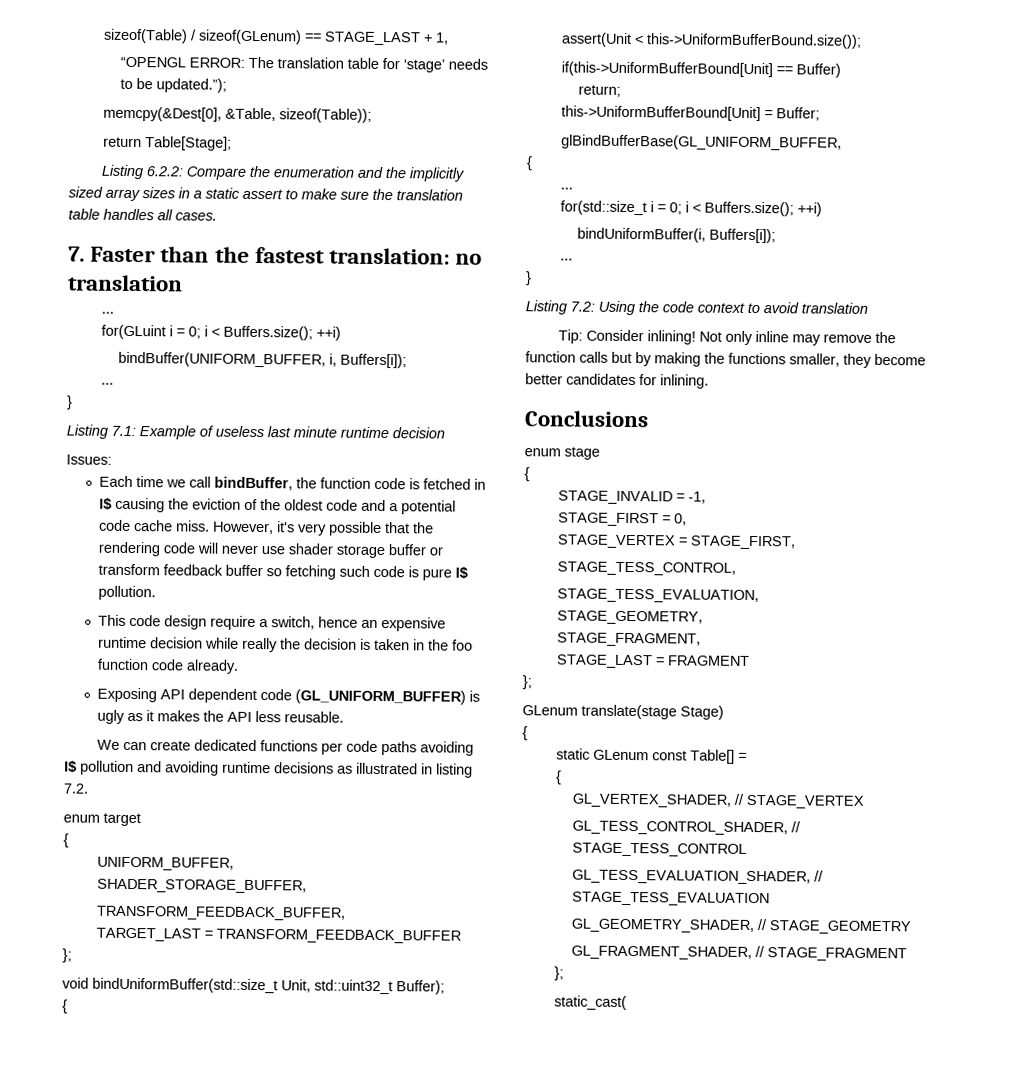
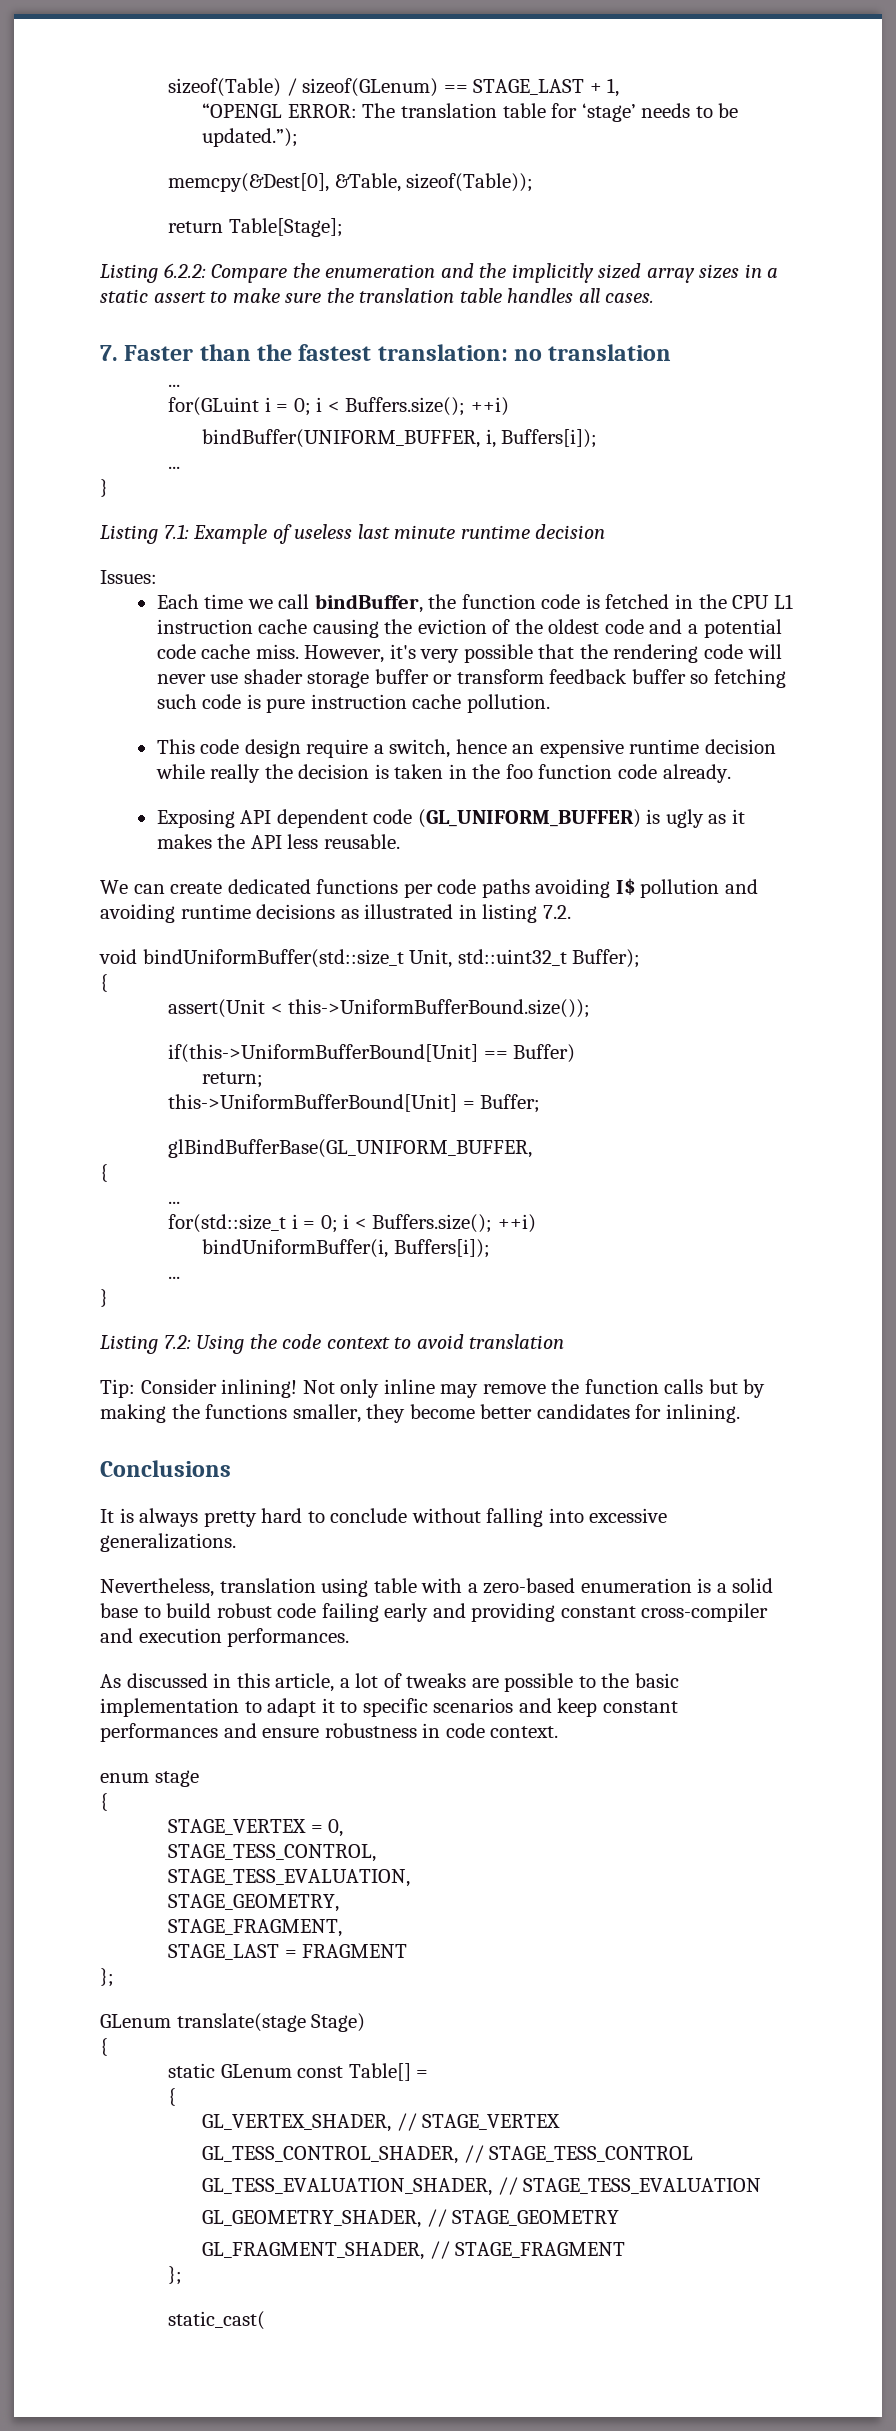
[98,497,112,510] I$ -> [698,594,793,609] [156,619,308,634] the CPU L1 instruction cache
[454,566,468,579] I$ -> [310,694,462,709] instruction cache
[63,812,141,827] [63,833,69,848] [96,856,234,871] [96,878,307,894] [95,905,346,921] [95,927,461,944] [62,948,72,963] // enum target // { // UNIFORM_BUFFER, // SHADER_STORAGE_BUFFER, // TRANSFORM_FEEDBACK_BUFFER, // TARGET_LAST = TRANSFORM_FEEDBACK_BUFFER // }; -> (571, 912) none
(649, 419) none -> [100,1508,668,1527] [100,1533,236,1552] [100,1578,774,1597] [100,1603,769,1622] [100,1628,350,1647] [100,1673,679,1692] [100,1698,678,1717] [100,1723,559,1742] // It is always pretty hard to conclude without falling into excessive generalizations. // Nevertheless, translation using table with a zero-based enumeration is a solid base to build robust code failing early and providing constant cross-compiler and execution performances. // As discussed in this article, a lot of tweaks are possible to the basic implementation to adapt it to specific scenarios and keep constant performances and ensure robustness in code context.
[557,490,706,505] [557,512,659,527] STAGE_INVALID = -1, // STAGE_FIRST -> [168,1819,307,1835] STAGE_VERTEX
[556,534,796,550] // STAGE_VERTEX = STAGE_FIRST, -> (344, 1828) none

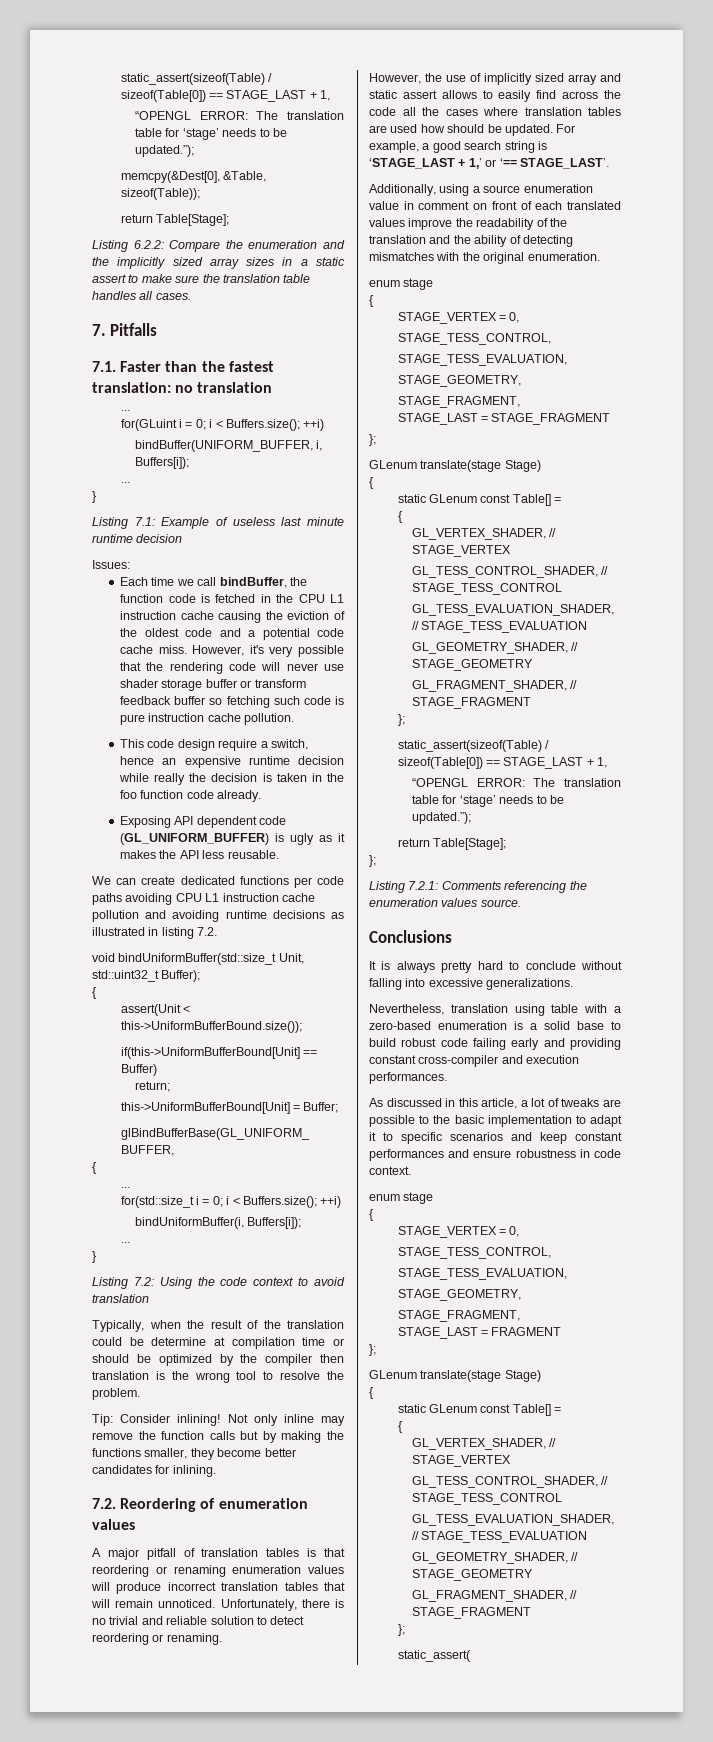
[168,78,439,97] sizeof(Table) / sizeof(GLenum) -> [120,73,273,85] [120,90,206,102] static_assert(sizeof(Table) / sizeof(Table[0])
(118, 353) none -> [110,323,158,336] [92,361,116,372] Pitfalls // 7.1.
[615,878,635,895] I$ -> [175,893,315,902] CPU L1 instruction cache
(565, 1341) none -> [92,1320,344,1332] [92,1337,344,1349] [92,1354,344,1366] [92,1371,344,1383] [92,1388,140,1400] // Typically, when the result of the translation could be determine at compilation time or should be optimized by the compiler then translation is the wrong tool to resolve the problem.
(740, 1413) none -> [92,1498,308,1512] [92,1519,135,1530] [92,1548,345,1560] [92,1565,344,1577] [91,1582,345,1594] [91,1599,344,1611] [92,1616,305,1625] [92,1633,222,1645] [369,73,621,85] [369,90,621,102] [369,107,621,116] [369,124,576,136] [369,141,547,153] [369,158,609,169] [369,184,593,196] [369,201,621,210] [369,218,567,230] [369,235,573,247] [369,252,600,264] [369,278,434,290] [369,295,373,307] [397,312,520,324] [397,333,551,345] [397,354,567,366] [397,375,521,387] [397,396,520,408] [397,413,611,425] [369,434,376,446] [369,460,541,472] [369,477,373,489] [397,494,562,506] [397,511,402,523] [412,528,557,540] [412,545,512,557] [412,566,609,578] [412,583,563,595] [412,604,615,616] [412,621,588,633] [412,642,579,654] [412,659,534,671] [412,680,578,692] [412,697,532,709] [397,714,405,726] [397,740,550,752] [397,757,608,769] [412,778,621,787] [412,795,564,807] [412,812,472,824] [397,838,507,850] [369,855,376,867] [369,881,587,893] [369,898,521,907] // 7.2. Reordering of enumeration values // A major pitfall of translation tables is that reordering or renaming enumeration values will produce incorrect translation tables that will remain unnoticed. Unfortunately, there is no trivial and reliable solution to detect reordering or renaming. // However, the use of implicitly sized array and static assert allows to easily find across the code all the cases where translation tables are used how should be updated. For example, a good search string is ‘STAGE_LAST + 1,’ or ‘== STAGE_LAST’. // Additionally, using a source enumeration value in comment on front of each translated values improve the readability of the translation and the ability of detecting mismatches with the original enumeration. // enum stage // { // STAGE_VERTEX = 0, // STAGE_TESS_CONTROL, // STAGE_TESS_EVALUATION, // STAGE_GEOMETRY, // STAGE_FRAGMENT, // STAGE_LAST = STAGE_FRAGMENT // }; // GLenum translate(stage Stage) // { // static GLenum const Table[] = // { // GL_VERTEX_SHADER, // STAGE_VERTEX // GL_TESS_CONTROL_SHADER, // STAGE_TESS_CONTROL // GL_TESS_EVALUATION_SHADER, // STAGE_TESS_EVALUATION // GL_GEOMETRY_SHADER, // STAGE_GEOMETRY // GL_FRAGMENT_SHADER, // STAGE_FRAGMENT // }; // static_assert(sizeof(Table) / sizeof(Table[0]) == STAGE_LAST + 1, // “OPENGL ERROR: The translation table for ‘stage’ needs to be updated.”); // return Table[Stage]; // }; // Listing 7.2.1: Comments referencing the enumeration values source.
[168,2311,266,2330] static_cast( -> [397,1650,471,1662] static_assert(

